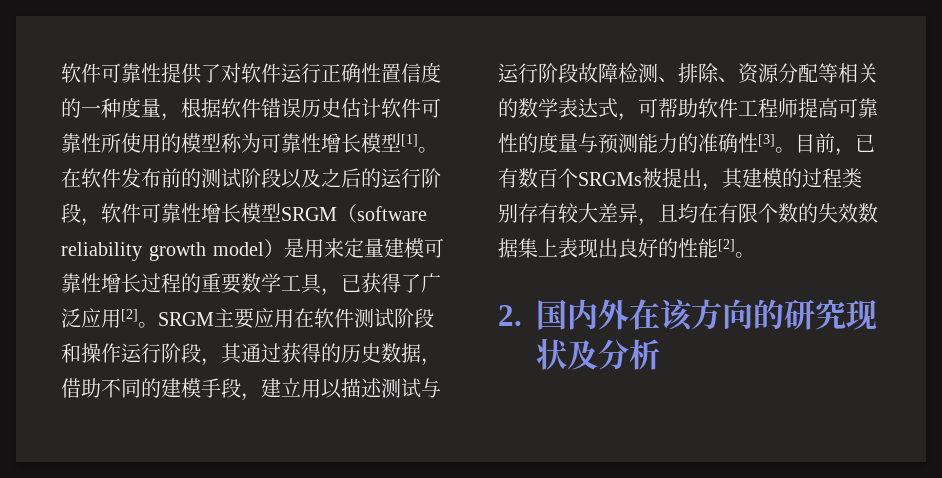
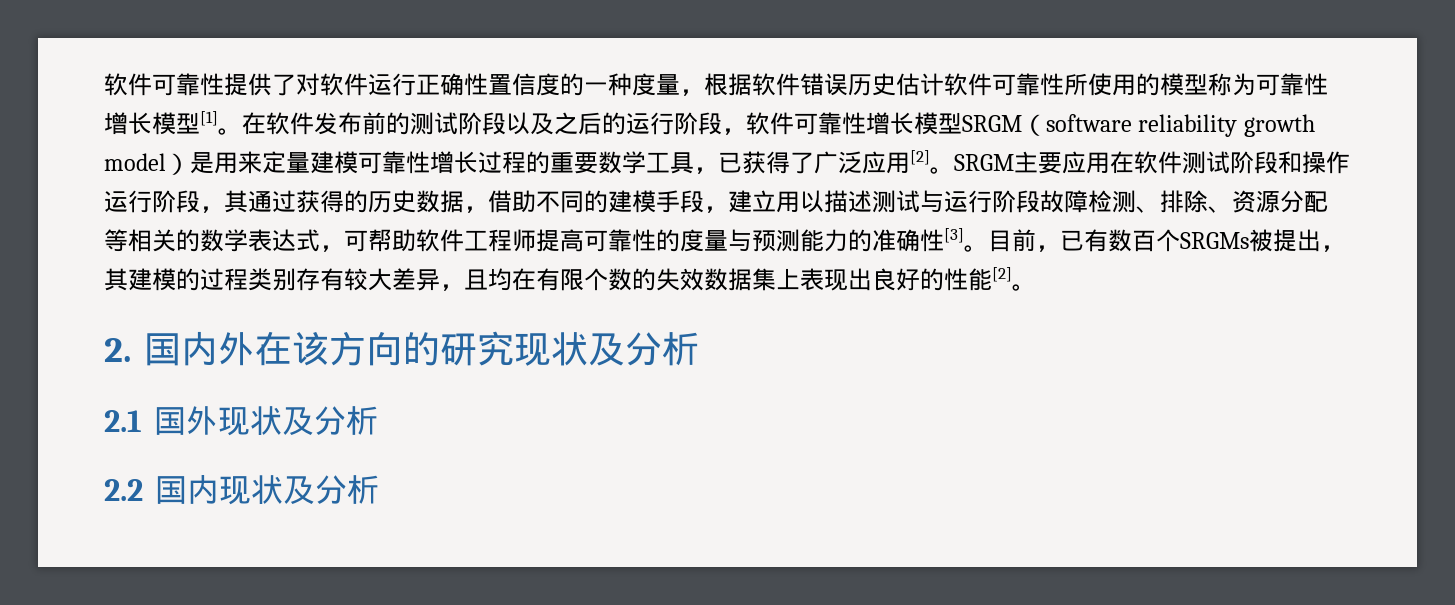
(660, 354) none -> [104,406,378,436] [104,475,379,505] // 2.1国外现状及分析 // 2.2国内现状及分析

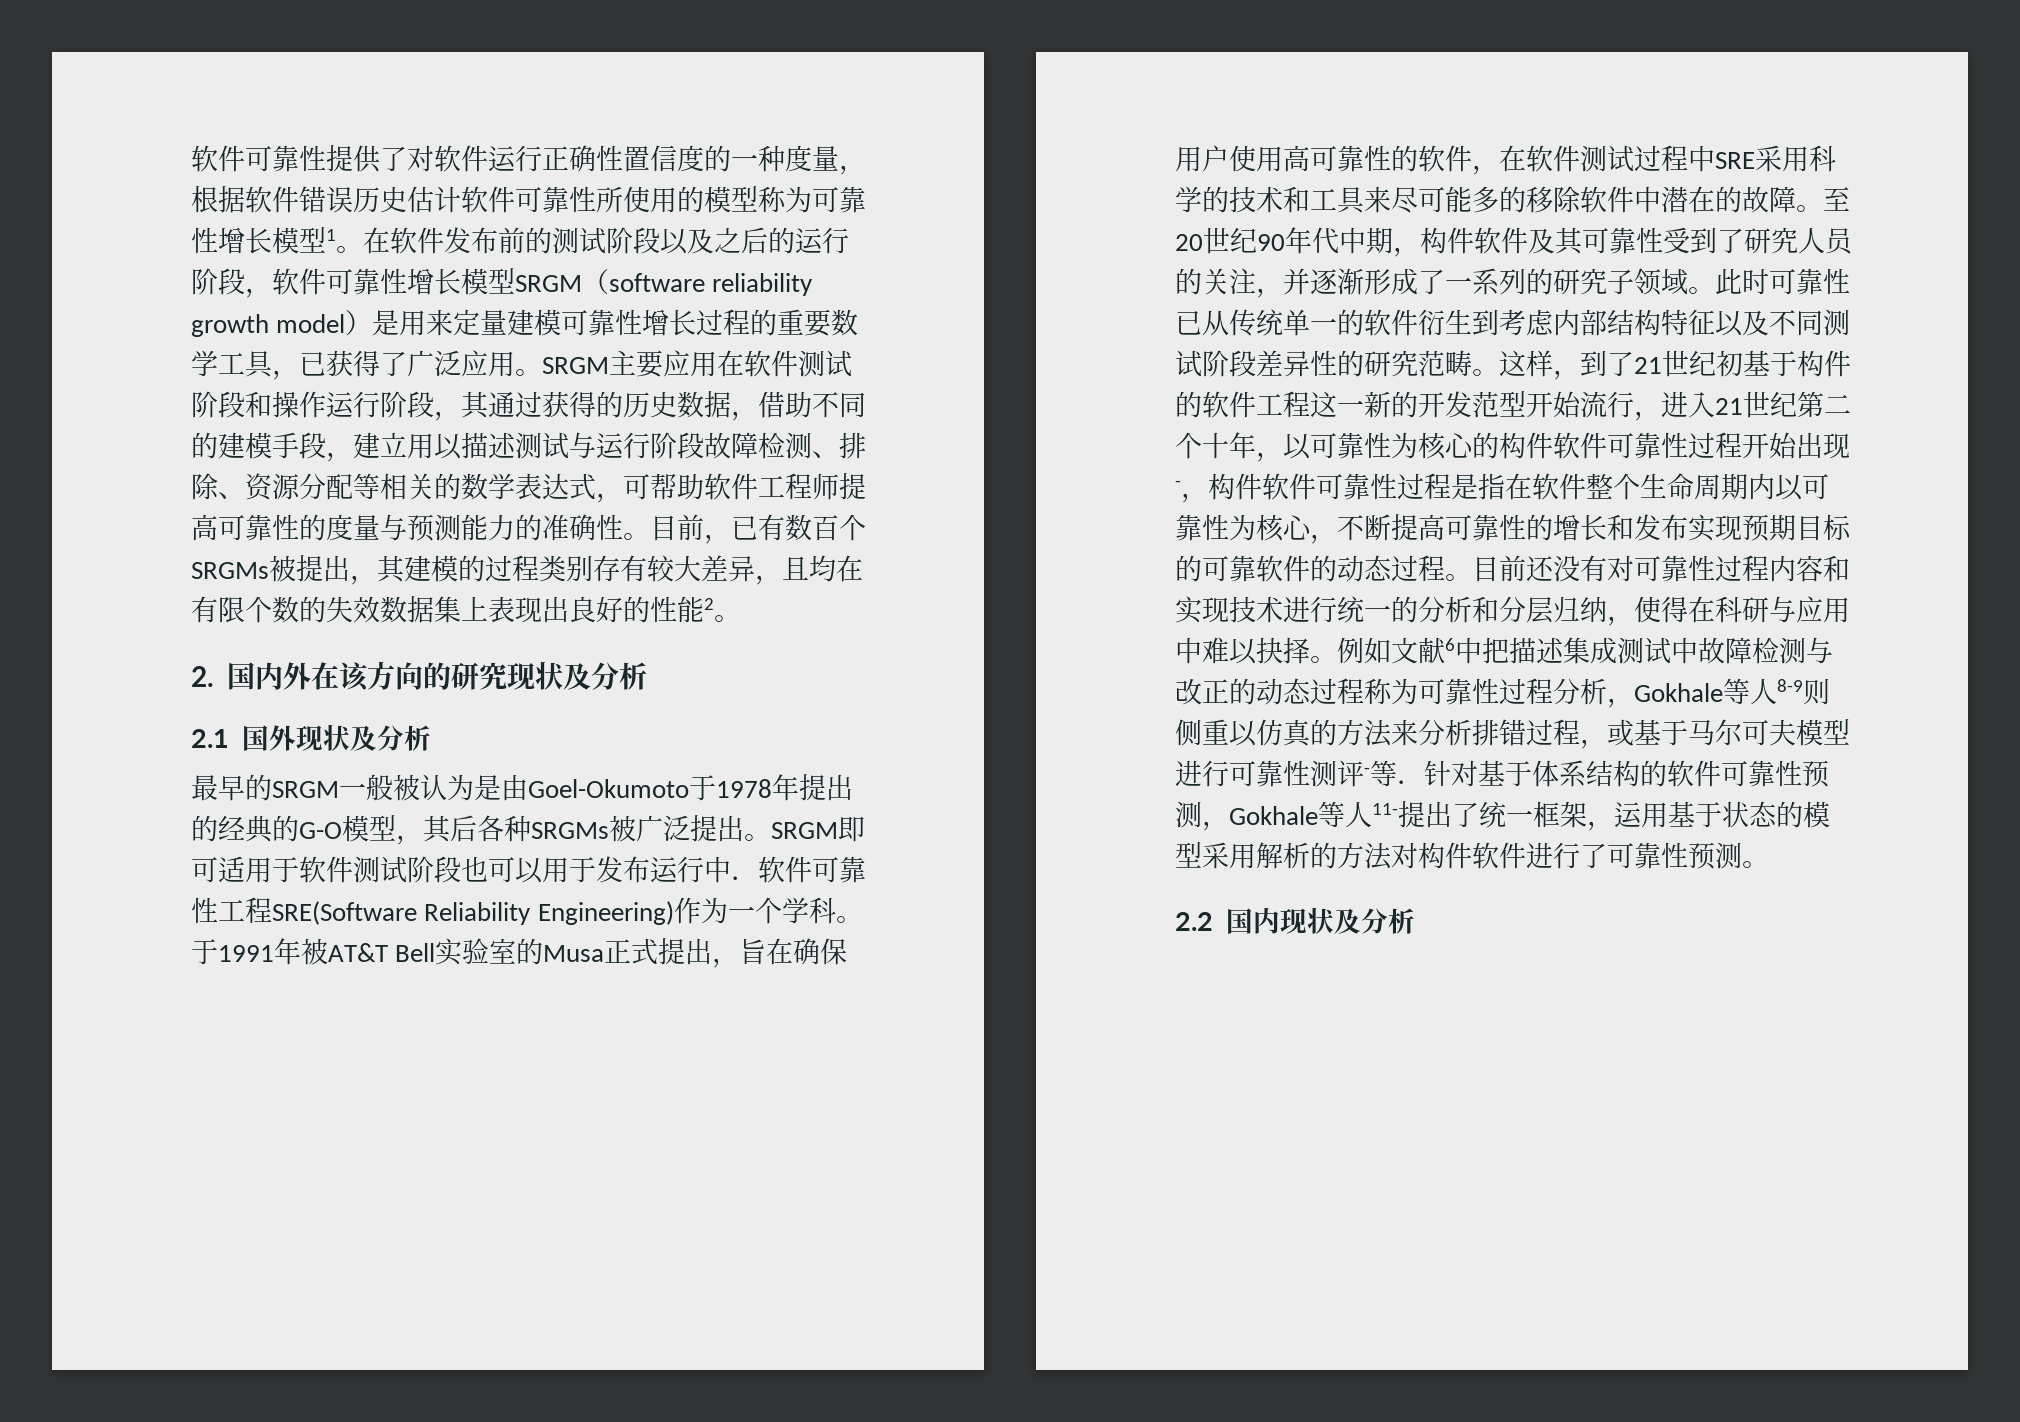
[200,111,218,126] [1] -> [326,229,336,241] 1
[910,150,930,165] [2] -> (515, 364) none
[944,228,964,243] [3] -> (623, 527) none
[992,267,1012,282] [2] -> [704,598,714,610] 2
(378, 420) none -> [191,774,853,801] [191,815,865,845] [191,856,866,884] [191,897,863,925] [191,938,848,968] [1175,145,1836,175] [1175,186,1850,214] [1175,227,1854,257] [1175,268,1850,298] [1175,309,1850,337] [1175,350,1851,380] [1175,391,1851,421] [1175,432,1850,462] [1175,480,1181,487] [1181,473,1829,503] [1175,514,1851,544] [1175,555,1850,582] [1175,596,1850,626] [1175,637,1833,665] [1175,678,1830,708] [1175,719,1850,749] [1175,760,1829,788] [1175,801,1830,831] [1175,842,1769,870] // 最早的SRGM一般被认为是由Goel-Okumoto于1978年提出的经典的G-O模型，其后各种SRGMs被广泛提出。SRGM即可适用于软件测试阶段也可以用于发布运行中．软件可靠性工程SRE(Software Reliability Engineering)作为一个学科。于1991年被AT&T Bell实验室的Musa正式提出，旨在确保用户使用高可靠性的软件，在软件测试过程中SRE采用科学的技术和工具来尽可能多的移除软件中潜在的故障。至20世纪90年代中期，构件软件及其可靠性受到了研究人员的关注，并逐渐形成了一系列的研究子领域。此时可靠性已从传统单一的软件衍生到考虑内部结构特征以及不同测试阶段差异性的研究范畴。这样，到了21世纪初基于构件的软件工程这一新的开发范型开始流行，进入21世纪第二个十年，以可靠性为核心的构件软件可靠性过程开始出现-，构件软件可靠性过程是指在软件整个生命周期内以可靠性为核心，不断提高可靠性的增长和发布实现预期目标的可靠软件的动态过程。目前还没有对可靠性过程内容和实现技术进行统一的分析和分层归纳，使得在科研与应用中难以抉择。例如文献6中把描述集成测试中故障检测与改正的动态过程称为可靠性过程分析，Gokhale等人8-9则侧重以仿真的方法来分析排错过程，或基于马尔可夫模型进行可靠性测评-等．针对基于体系结构的软件可靠性预测，Gokhale等人11-提出了统一框架，运用基于状态的模型采用解析的方法对构件软件进行了可靠性预测。

